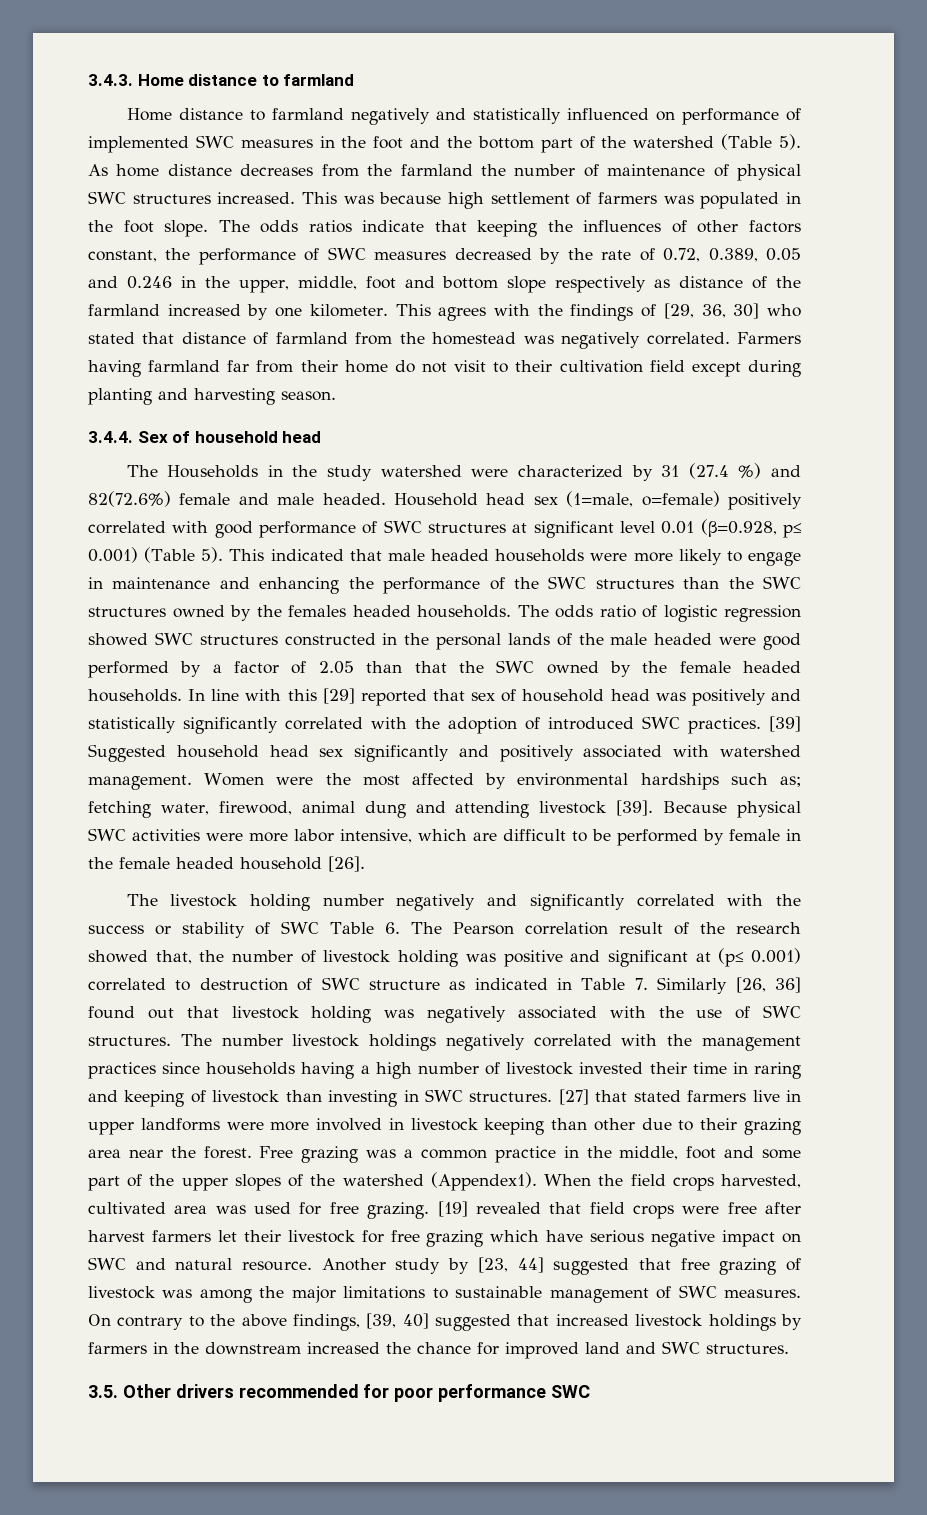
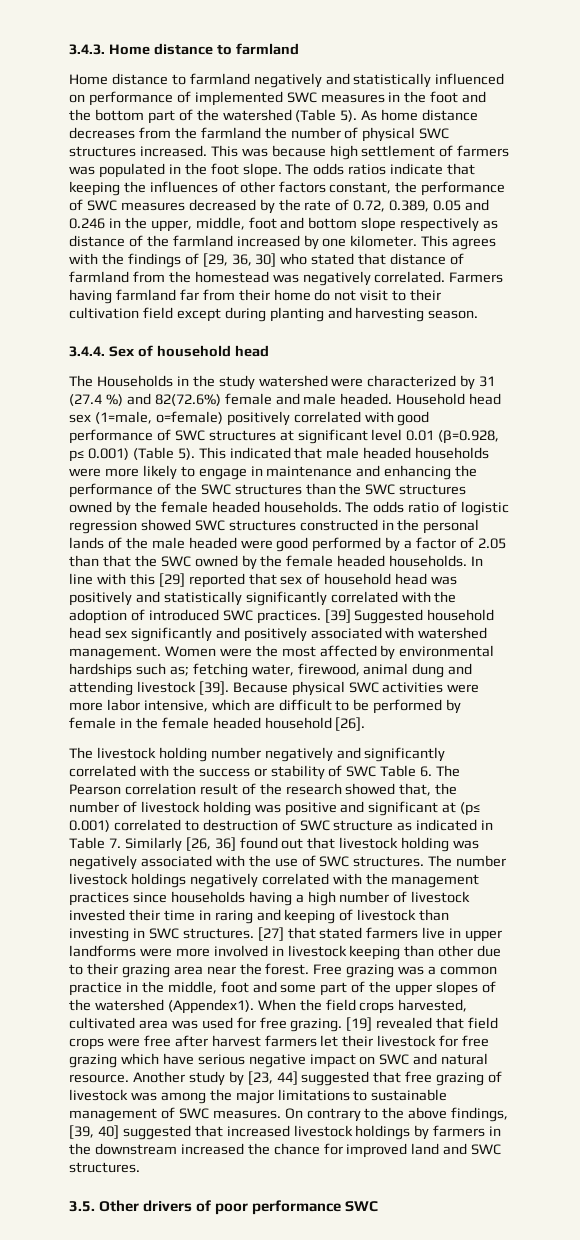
[607,164,729,177] maintenance of -> (359, 133) none
[288,605,346,617] females -> [160,501,208,513] female
[238,1384,390,1398] recommended for -> [196,1200,212,1212] of

